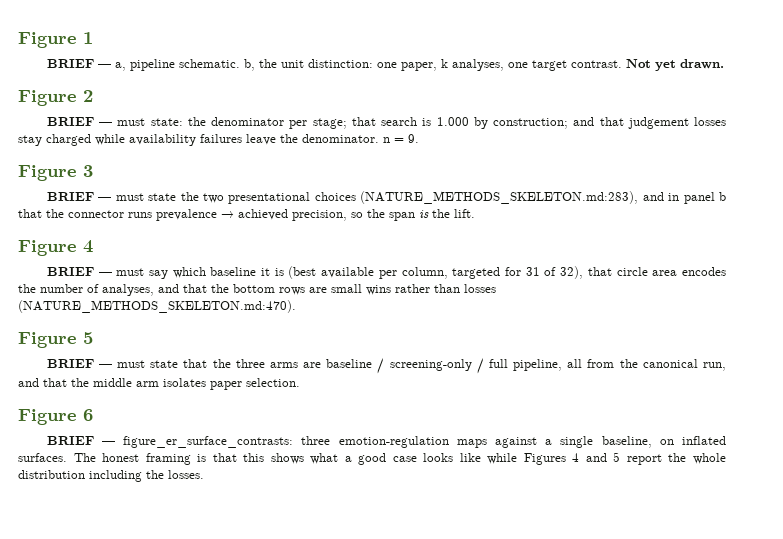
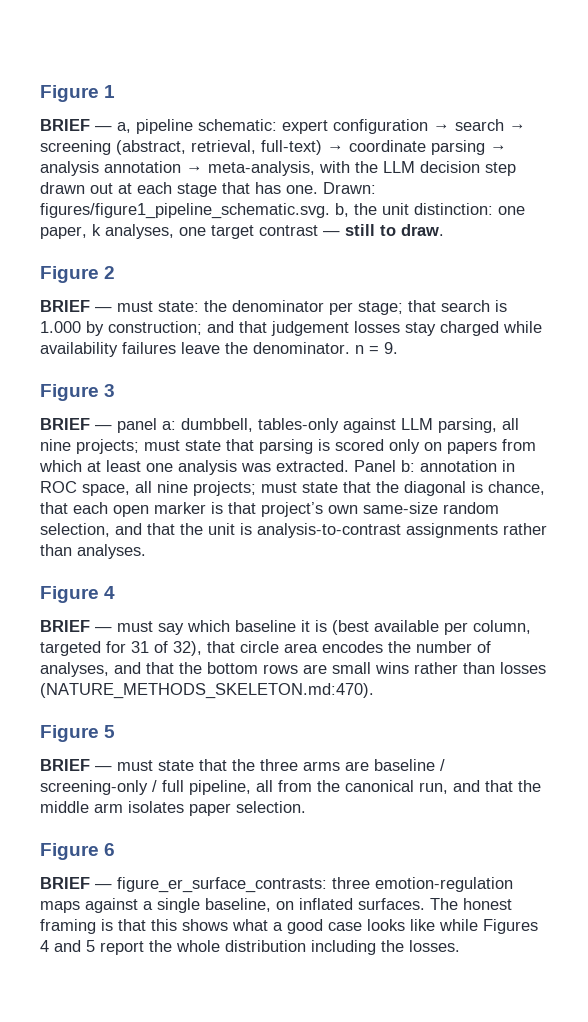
[178,59,240,68] schematic. -> [198,119,526,134] [40,140,507,155] [40,161,516,176] [40,182,376,197] [40,203,330,219] schematic: expert configuration → search → screening (abstract, retrieval, full-text) → coordinate parsing → analysis annotation → meta-analysis, with the LLM decision step drawn out at each stage that has one. Drawn: figures/figure1_pipeline_schematic.svg.
[570,59,724,71] contrast. Not yet drawn. -> [259,224,444,236] contrast — still to draw.
[115,191,726,204] [18,209,475,221] must state the two presentational choices (NATURE_METHODS_SKELETON.md:283), and in panel b that the connector runs prevalence → achieved precision, so the span is the lift. -> [117,418,519,433] [40,439,536,454] [39,460,515,475] [40,481,545,496] [40,502,499,517] [40,523,547,538] [40,544,146,559] panel a: dumbbell, tables-only against LLM parsing, all nine projects; must state that parsing is scored only on papers from which at least one analysis was extracted. Panel b: annotation in ROC space, all nine projects; must state that the diagonal is chance, that each open marker is that project’s own same-size random selection, and that the unit is analysis-to-contrast assignments rather than analyses.

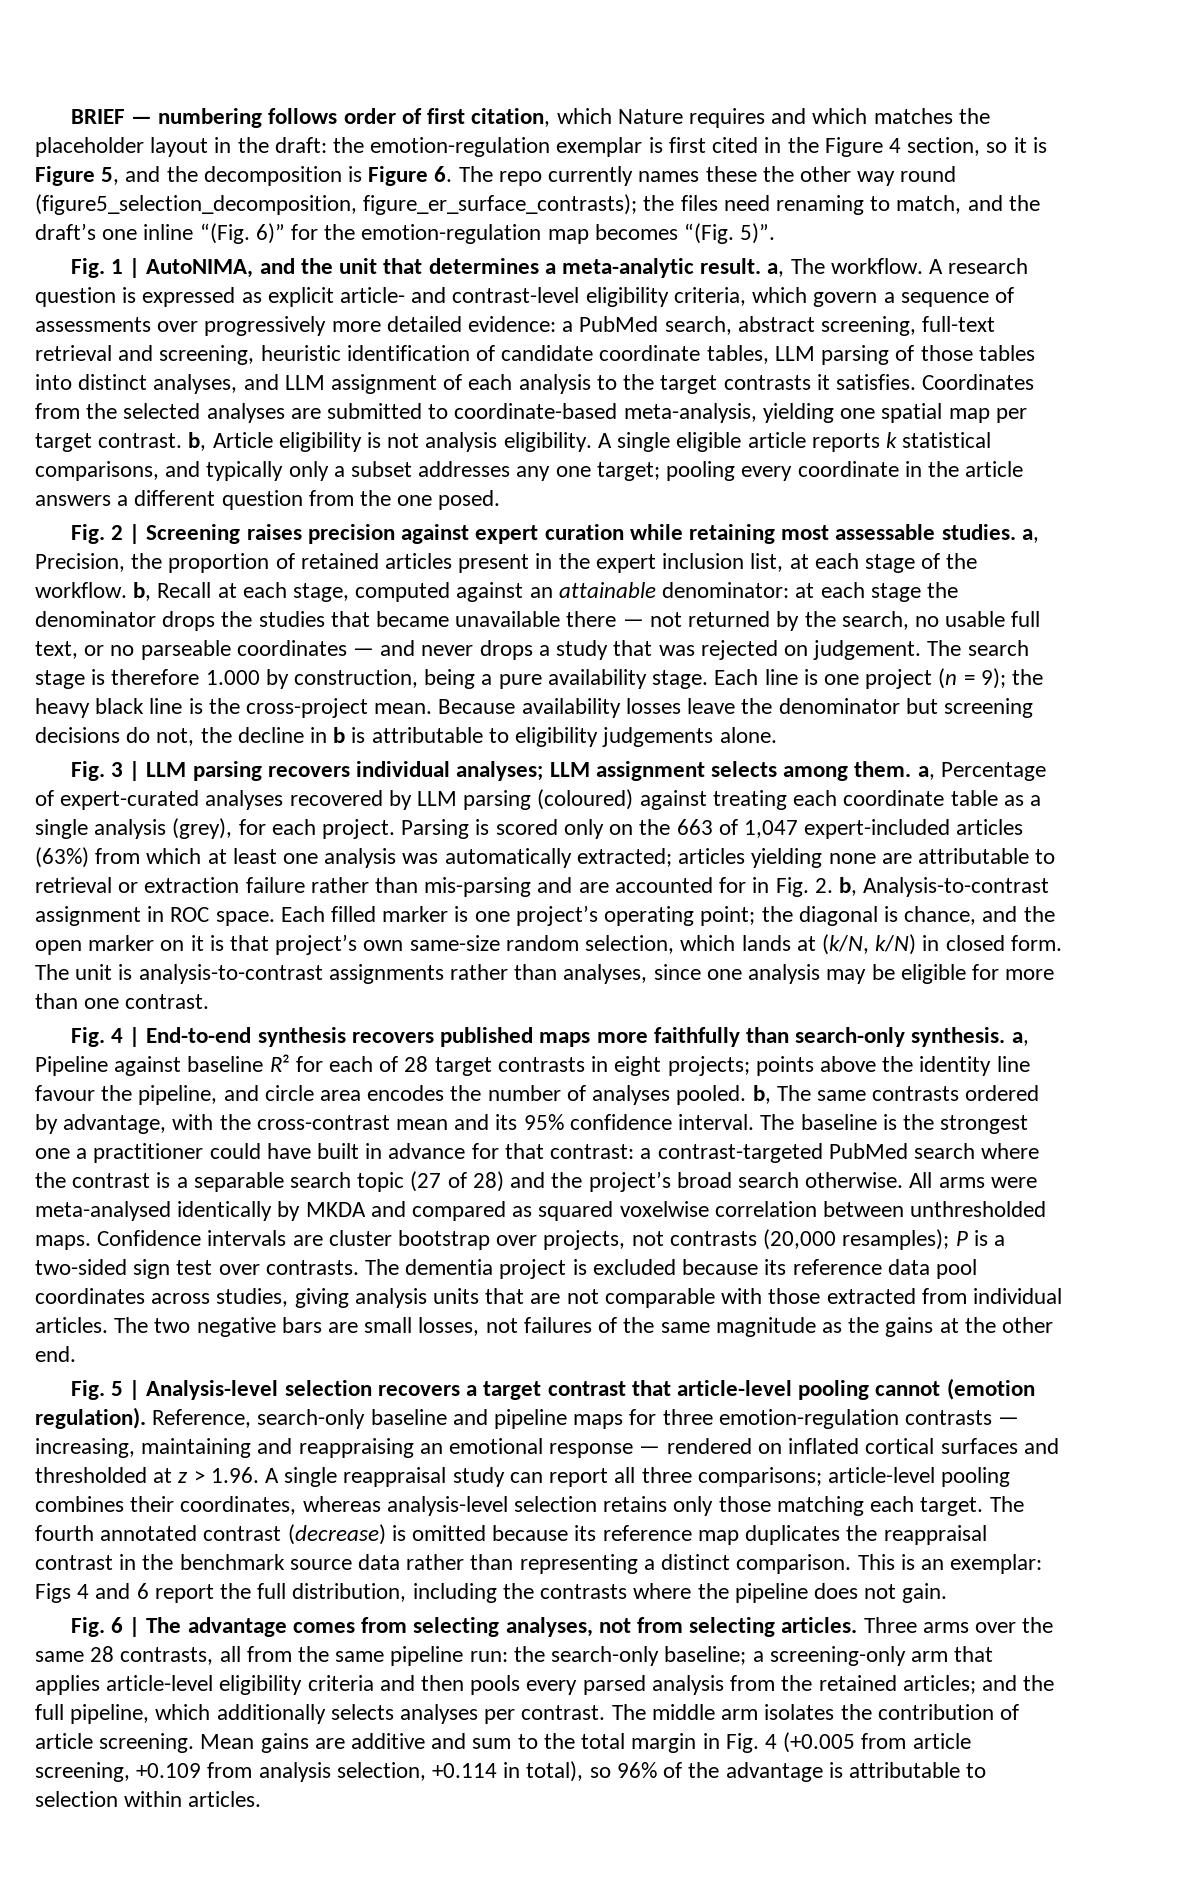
[40,85,116,102] [40,119,526,134] [40,140,507,155] [40,161,516,176] [40,182,376,197] [40,203,525,219] [40,224,444,239] [40,266,116,283] [40,300,507,315] [40,321,542,336] [40,342,398,357] [40,384,116,401] [40,418,519,433] [40,439,497,454] Figure 1 // BRIEF — a, pipeline schematic: expert configuration → search → screening (abstract, retrieval, full-text) → coordinate parsing → analysis annotation → meta-analysis, with the LLM decision step drawn out at each stage that has one. Drawn: figures/figure1_pipeline_schematic.svg. b, the unit distinction: one paper, k analyses, one target contrast — still to draw. // Figure 2 // BRIEF — must state: the denominator per stage; that search is 1.000 by construction; and that judgement losses stay charged while availability failures leave the denominator. n = 9. // Figure 3 // BRIEF — panel a: dumbbell, tables-only against LLM parsing, all nine projects; must state that parsing is scored only on papers -> [70,108,990,128] [35,137,1047,157] [35,166,957,186] [35,194,1040,215] [35,223,776,244] [70,258,1029,278] [35,287,1014,307] [35,316,996,336] [35,345,1035,365] [35,374,1035,394] [35,403,1027,423] [35,432,992,452] [35,461,1024,481] [35,490,501,510] [70,524,1039,544] [35,553,978,573] [35,582,958,602] [35,611,1041,631] [35,640,1029,660] [35,668,1043,689] [35,698,1033,718] [35,727,777,747] [70,761,1046,781] [35,789,1041,810] [35,818,1024,839] [35,847,89,868] BRIEF — numbering follows order of first citation, which Nature requires and which matches the placeholder layout in the draft: the emotion-regulation exemplar is first cited in the Figure 4 section, so it is Figure 5, and the decomposition is Figure 6. The repo currently names these the other way round (figure5_selection_decomposition, figure_er_surface_contrasts); the files need renaming to match, and the draft’s one inline “(Fig. 6)” for the emotion-regulation map becomes “(Fig. 5)”. // Fig. 1 | AutoNIMA, and the unit that determines a meta-analytic result. a, The workflow. A research question is expressed as explicit article- and contrast-level eligibility criteria, which govern a sequence of assessments over progressively more detailed evidence: a PubMed search, abstract screening, full-text retrieval and screening, heuristic identification of candidate coordinate tables, LLM parsing of those tables into distinct analyses, and LLM assignment of each analysis to the target contrasts it satisfies. Coordinates from the selected analyses are submitted to coordinate-based meta-analysis, yielding one spatial map per target contrast. b, Article eligibility is not analysis eligibility. A single eligible article reports k statistical comparisons, and typically only a subset addresses any one target; pooling every coordinate in the article answers a different question from the one posed. // Fig. 2 | Screening raises precision against expert curation while retaining most assessable studies. a, Precision, the proportion of retained articles present in the expert inclusion list, at each stage of the workflow. b, Recall at each stage, computed against an attainable denominator: at each stage the denominator drops the studies that became unavailable there — not returned by the search, no usable full text, or no parseable coordinates — and never drops a study that was rejected on judgement. The search stage is therefore 1.000 by construction, being a pure availability stage. Each line is one project (n = 9); the heavy black line is the cross-project mean. Because availability losses leave the denominator but screening decisions do not, the decline in b is attributable to eligibility judgements alone. // Fig. 3 | LLM parsing recovers individual analyses; LLM assignment selects among them. a, Percentage of expert-curated analyses recovered by LLM parsing (coloured) against treating each coordinate table as a single analysis (grey), for each project. Parsing is scored only on the 663 of 1,047 expert-included articles (63%)
[276,460,515,472] [40,481,545,496] [40,502,206,517] extracted. Panel b: annotation in ROC space, all nine projects; must state that the diagonal is chance, that each open marker -> [444,848,1056,868] [35,877,1050,897] [35,905,1055,926] [35,935,204,955] automatically extracted; articles yielding none are attributable to retrieval or extraction failure rather than mis-parsing and are accounted for in Fig. 2. b, Analysis-to-contrast assignment in ROC space. Each filled marker is one project’s operating point; the diagonal is chance, and the open marker on it
[115,523,203,535] and that the -> [680,934,1062,955] [35,964,69,980] which lands at (k/N, k/N) in closed form. The
[77,544,146,559] [40,586,116,603] [40,620,531,635] [40,641,235,656] analyses. // Figure 4 // BRIEF — must say which baseline it is (best available per column, targeted for 31 of 32), that -> [563,964,1055,984] [35,993,210,1009] [70,1027,1029,1047] [35,1054,1030,1076] [35,1085,259,1105] analyses, since one analysis may be eligible for more than one contrast. // Fig. 4 | End-to-end synthesis recovers published maps more faithfully than search-only synthesis. a, Pipeline against baseline R² for each of 28 target contrasts in eight projects; points above the identity line favour the pipeline, and
[40,662,546,677] [40,683,374,699] [40,725,116,742] [40,759,445,771] [40,780,541,795] [40,801,306,816] [40,843,116,860] [40,877,513,893] [40,898,512,913] [40,919,538,934] [40,940,460,955] analyses, and that the bottom rows are small wins rather than losses (NATURE_METHODS_SKELETON.md:470). // Figure 5 // BRIEF — must state that the three arms are baseline / screening-only / full pipeline, all from the canonical run, and that the middle arm isolates paper selection. // Figure 6 // BRIEF — figure_er_surface_contrasts: three emotion-regulation maps against a single baseline, on inflated surfaces. The honest framing is that this shows what a good case looks like while Figures 4 and 5 report the whole distribution including the losses. -> [592,1085,1040,1105] [35,1114,1029,1134] [35,1143,1040,1163] [35,1171,1037,1192] [35,1201,1047,1221] [35,1229,1005,1250] [35,1259,977,1279] [35,1288,1062,1308] [35,1317,1053,1337] [35,1346,76,1362] [70,1378,1035,1400] [35,1407,1020,1429] [35,1438,1059,1458] [35,1467,1011,1487] [35,1496,1024,1516] [35,1524,987,1545] [35,1554,1043,1574] [35,1583,948,1603] [70,1617,1054,1637] [35,1646,994,1666] [35,1675,1055,1695] [35,1704,1019,1724] [35,1732,971,1753] [35,1761,987,1782] [35,1791,262,1807] analyses pooled. b, The same contrasts ordered by advantage, with the cross-contrast mean and its 95% confidence interval. The baseline is the strongest one a practitioner could have built in advance for that contrast: a contrast-targeted PubMed search where the contrast is a separable search topic (27 of 28) and the project’s broad search otherwise. All arms were meta-analysed identically by MKDA and compared as squared voxelwise correlation between unthresholded maps. Confidence intervals are cluster bootstrap over projects, not contrasts (20,000 resamples); P is a two-sided sign test over contrasts. The dementia project is excluded because its reference data pool coordinates across studies, giving analysis units that are not comparable with those extracted from individual articles. The two negative bars are small losses, not failures of the same magnitude as the gains at the other end. // Fig. 5 | Analysis-level selection recovers a target contrast that article-level pooling cannot (emotion regulation). Reference, search-only baseline and pipeline maps for three emotion-regulation contrasts — increasing, maintaining and reappraising an emotional response — rendered on inflated cortical surfaces and thresholded at z > 1.96. A single reappraisal study can report all three comparisons; article-level pooling combines their coordinates, whereas analysis-level selection retains only those matching each target. The fourth annotated contrast (decrease) is omitted because its reference map duplicates the reappraisal contrast in the benchmark source data rather than representing a distinct comparison. This is an exemplar: Figs 4 and 6 report the full distribution, including the contrasts where the pipeline does not gain. // Fig. 6 | The advantage comes from selecting analyses, not from selecting articles. Three arms over the same 28 contrasts, all from the same pipeline run: the search-only baseline; a screening-only arm that applies article-level eligibility criteria and then pools every parsed analysis from the retained articles; and the full pipeline, which additionally selects analyses per contrast. The middle arm isolates the contribution of article screening. Mean gains are additive and sum to the total margin in Fig. 4 (+0.005 from article screening, +0.109 from analysis selection, +0.114 in total), so 96% of the advantage is attributable to selection within articles.

